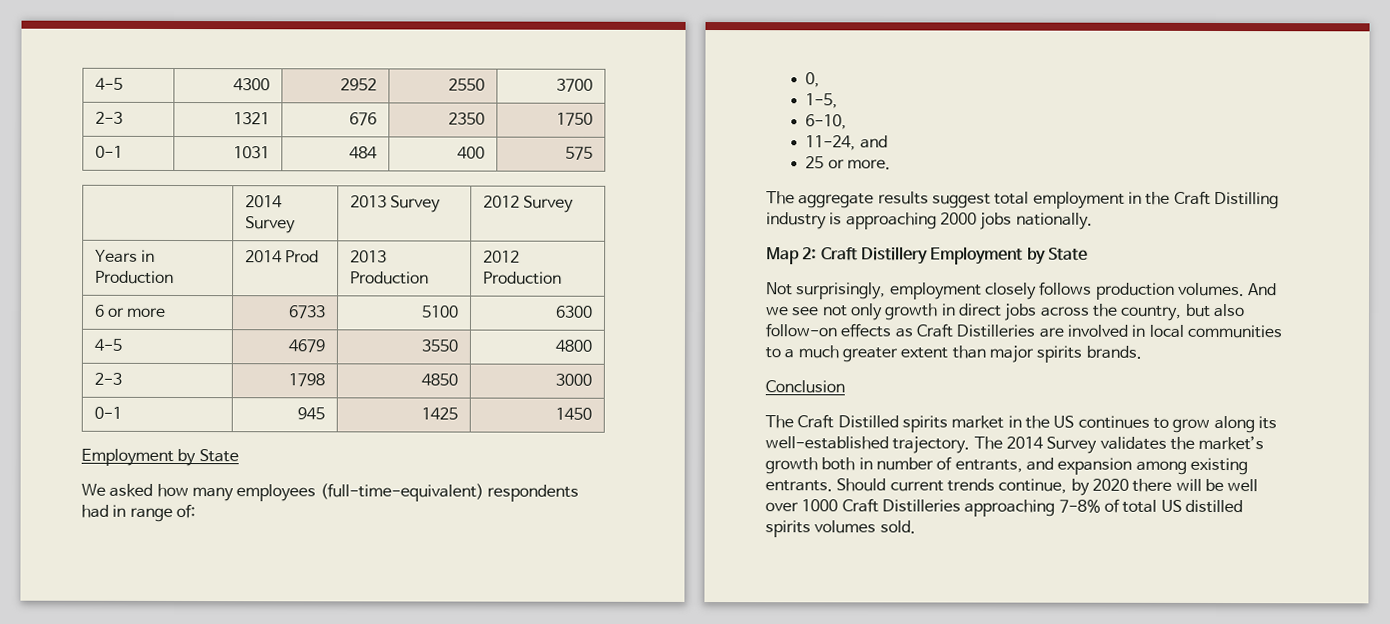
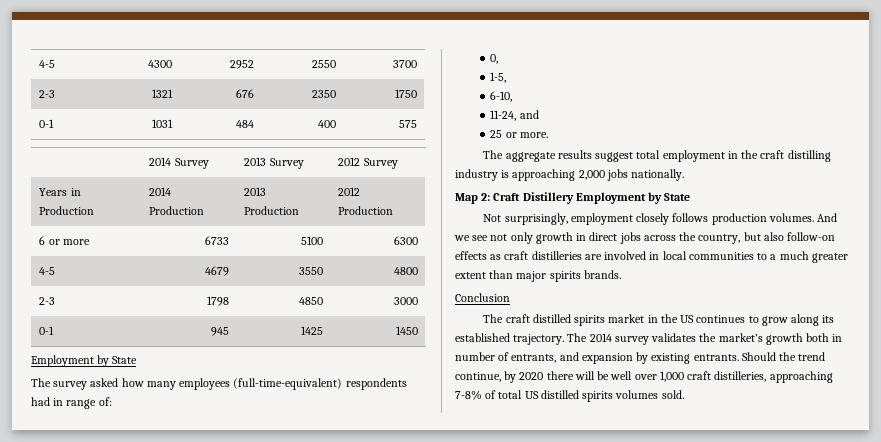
[284,250,319,263] Prod -> [149,206,205,215] Production
[81,483,106,496] We -> [31,378,88,390] The survey
[1173,190,1279,210] Craft Distilling -> [760,150,831,162] craft distilling
[939,212,977,225] 2000 -> [578,170,605,180] 2,000
[915,323,1036,338] Craft Distilleries -> [504,251,582,260] craft distilleries
[797,414,899,429] Craft Distilled -> [505,314,571,323] craft distilled
[765,436,889,450] well-established -> [455,333,510,342] established
[1046,436,1098,454] Survey -> [614,336,649,345] survey
[1135,460,1187,475] among -> [636,352,649,364] by
[889,478,995,492] current trends -> [779,352,826,361] the trend
[801,498,961,513] 1000 Craft Distilleries -> [659,371,767,382] 1,000 craft distilleries,

